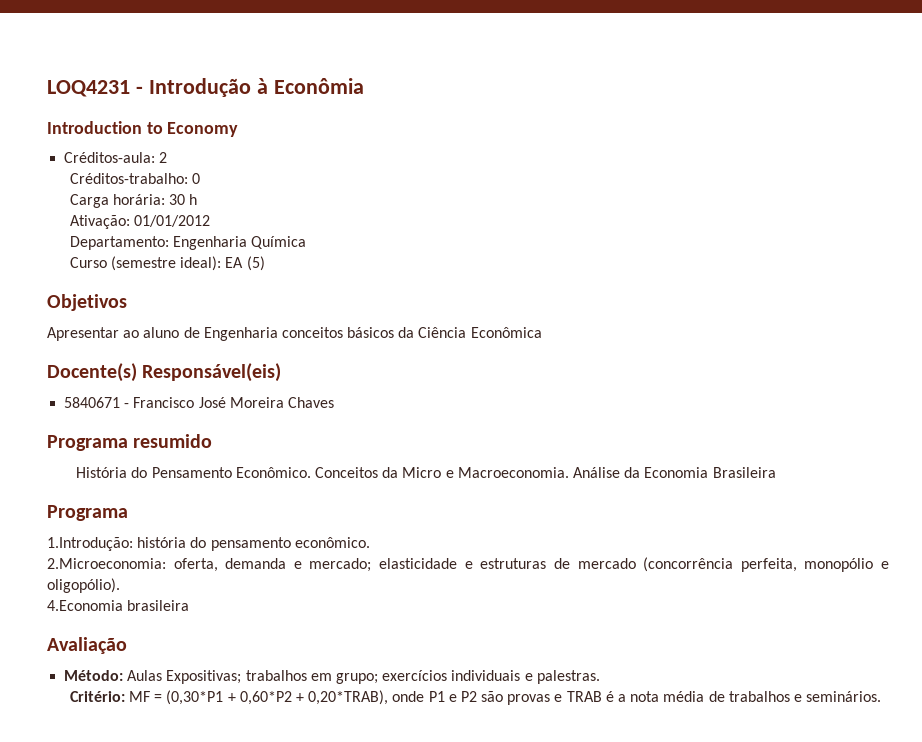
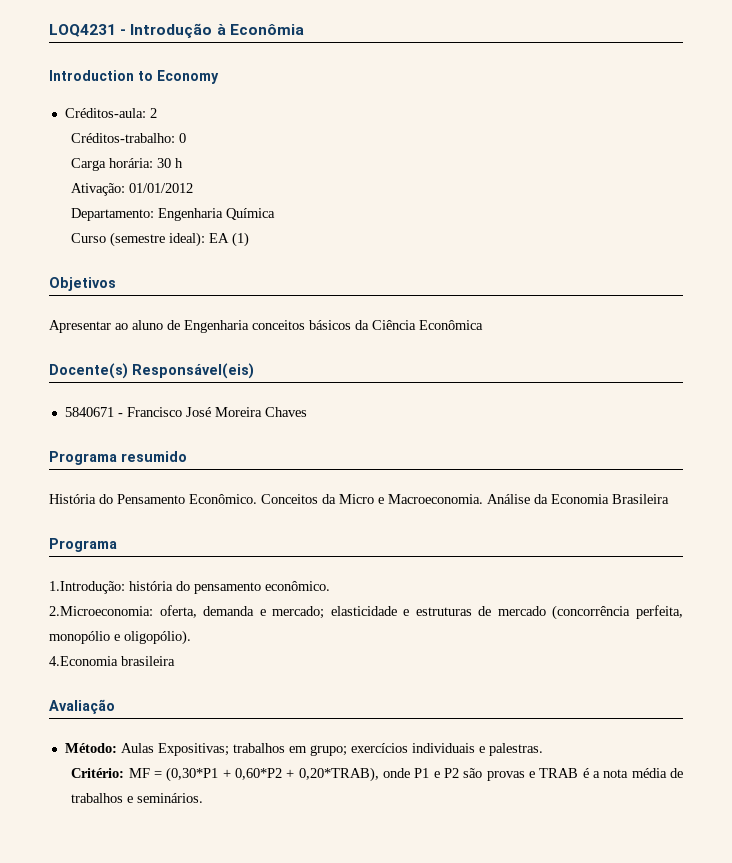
[246,256,265,271] (5) -> [232,232,250,247] (1)

